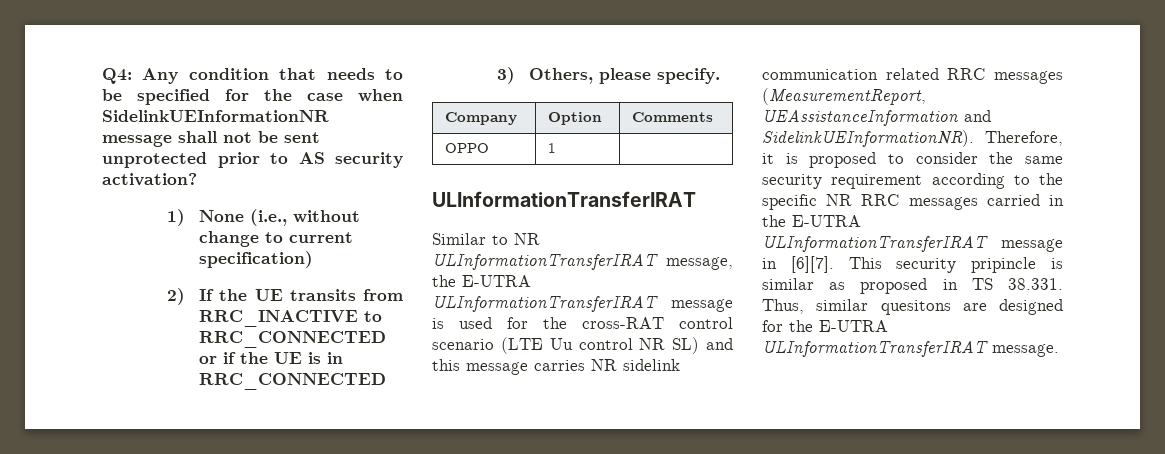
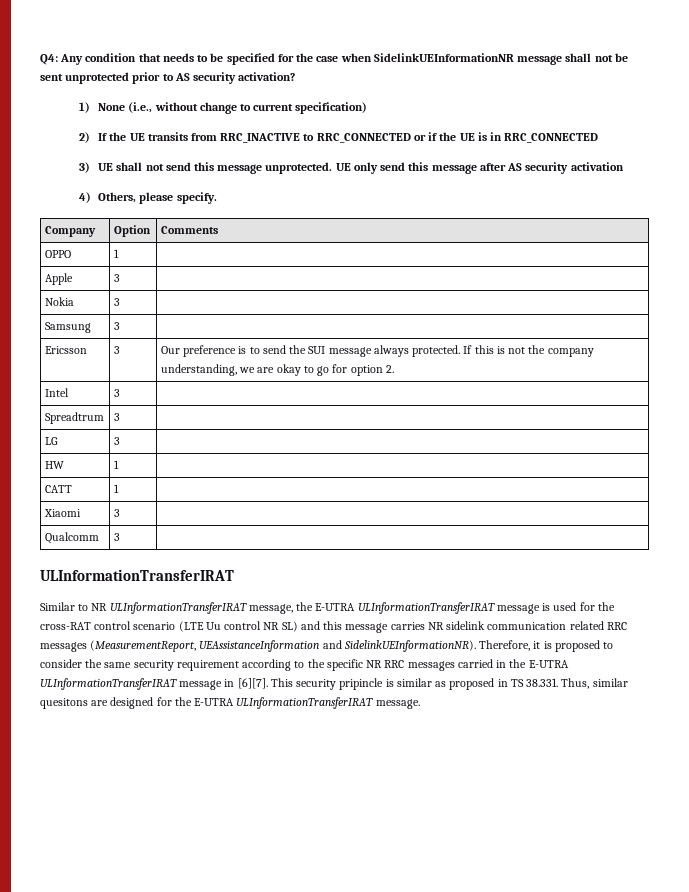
(515, 75) none -> [98,162,624,174] [78,192,91,203] UE shall not send this message unprotected. UE only send this message after AS security activation // 4)
(557, 148) none -> [44,273,73,285] [113,274,120,282] [44,297,74,306] [113,298,120,306] [44,322,91,333] [113,322,120,330] [44,346,87,354] [113,346,120,354] [160,345,594,357] [160,364,394,376] [44,388,69,397] [113,389,120,397] [44,412,104,424] [113,413,120,421] [44,437,58,445] [113,437,120,445] [44,461,64,469] [113,460,119,469] [44,485,72,493] [113,484,119,493] [43,509,81,517] [113,509,120,517] [44,532,99,544] [113,533,120,541] // Apple | 3 | // Nokia | 3 | // Samsung | 3 | // Ericsson | 3 | Our preference is to send the SUI message always protected. If this is not the company understanding, we are okay to go for option 2. // Intel | 3 | // Spreadtrum | 3 | // LG | 3 | // HW | 1 | // CATT | 1 | // Xiaomi | 3 | // Qualcomm | 3 |

